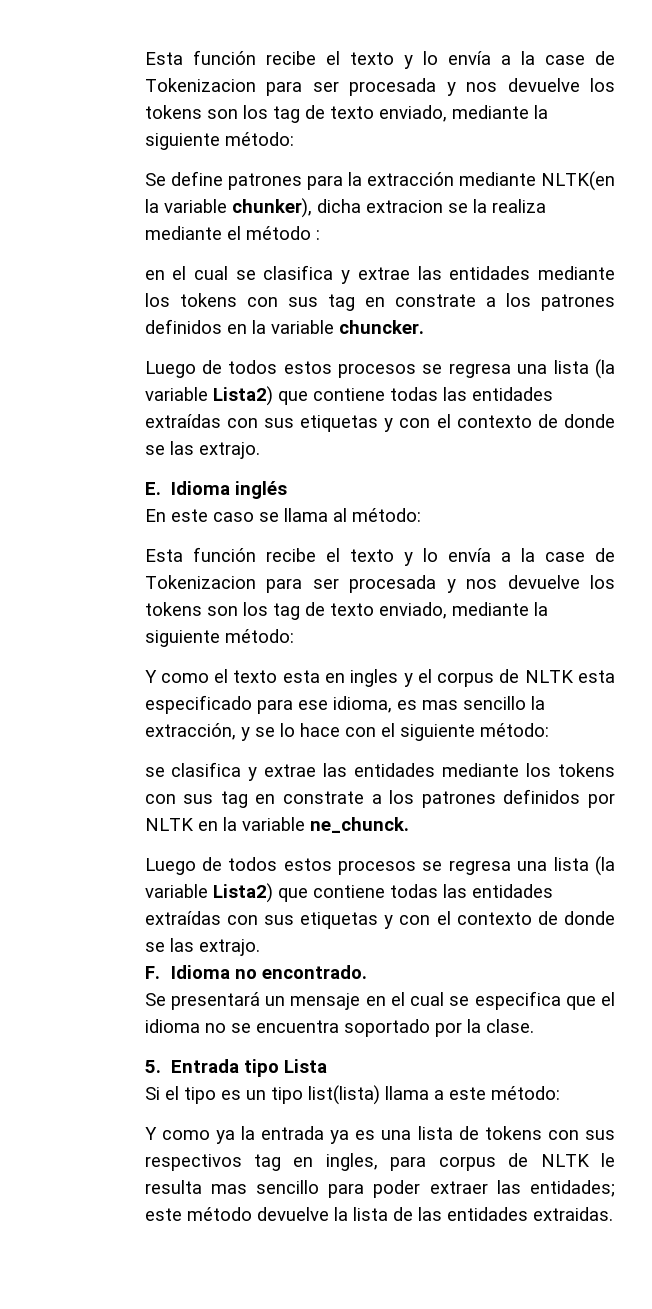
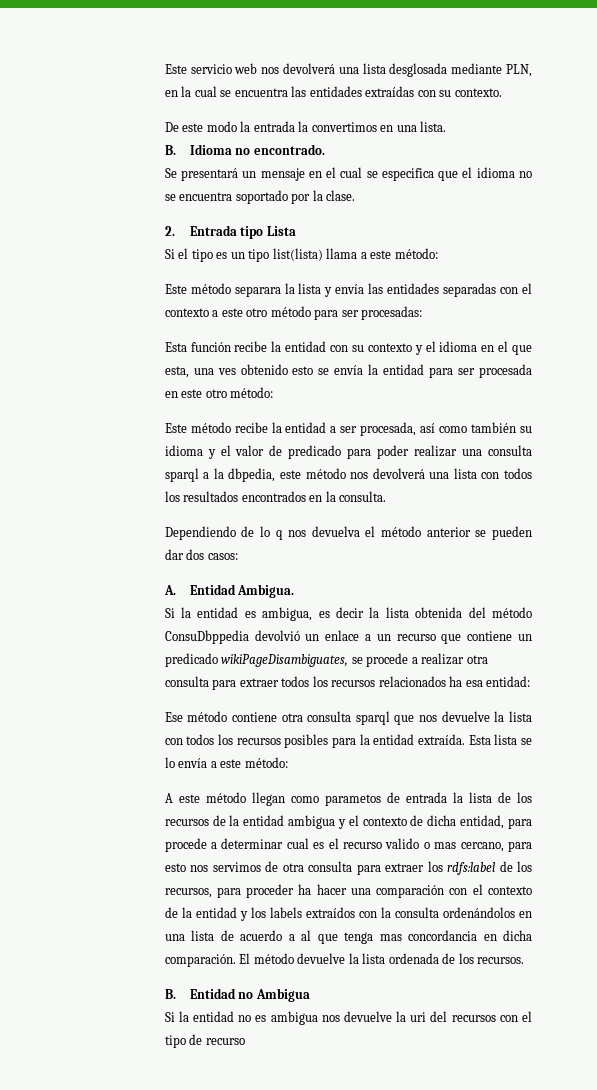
[144,50,615,69] [144,78,615,96] [144,105,548,123] [144,132,294,150] [144,171,615,191] [144,198,546,218] [144,226,320,240] [144,265,616,284] [144,293,615,311] [144,319,424,334] [144,359,615,379] [144,386,553,406] [144,414,615,432] [144,441,260,459] [144,481,288,499] [144,508,421,522] [144,547,615,566] [144,575,615,593] [144,602,548,620] [144,629,294,647] [144,669,615,687] [144,695,545,714] [144,723,549,741] [144,762,615,781] [144,789,615,808] [144,817,409,833] [144,856,615,876] [144,883,553,903] [144,911,615,929] [144,938,260,956] [144,966,160,979] Esta función recibe el texto y lo envía a la case de Tokenizacion para ser procesada y nos devuelve los tokens son los tag de texto enviado, mediante la siguiente método: // Se define patrones para la extracción mediante NLTK(en la variable chunker), dicha extracion se la realiza mediante el método : // en el cual se clasifica y extrae las entidades mediante los tokens con sus tag en constrate a los patrones definidos en la variable chuncker. // Luego de todos estos procesos se regresa una lista (la variable Lista2) que contiene todas las entidades extraídas con sus etiquetas y con el contexto de donde se las extrajo. // E. Idioma inglés // En este caso se llama al método: // Esta función recibe el texto y lo envía a la case de Tokenizacion para ser procesada y nos devuelve los tokens son los tag de texto enviado, mediante la siguiente método: // Y como el texto esta en ingles y el corpus de NLTK esta especificado para ese idioma, es mas sencillo la extracción, y se lo hace con el siguiente método: // se clasifica y extrae las entidades mediante los tokens con sus tag en constrate a los patrones definidos por NLTK en la variable ne_chunck. // Luego de todos estos procesos se regresa una lista (la variable Lista2) que contiene todas las entidades extraídas con sus etiquetas y con el contexto de donde se las extrajo. // F. -> [164,63,533,77] [164,86,502,97] [164,121,447,132] [164,145,176,155] Este servicio web nos devolverá una lista desglosada mediante PLN, en la cual se encuentra las entidades extraídas con su contexto. // De este modo la entrada la convertimos en una lista. // B.
[144,1060,161,1073] 5. -> [164,226,175,236] 2.
[144,1126,615,1144] [144,1153,615,1171] [144,1180,615,1198] [144,1207,613,1221] Y como ya la entrada ya es una lista de tokens con sus respectivos tag en ingles, para corpus de NLTK le resulta mas sencillo para poder extraer las entidades; este método devuelve la lista de las entidades extraidas. -> [164,283,532,297] [164,306,423,320] [164,341,532,355] [164,364,532,378] [164,387,274,398] [164,422,532,436] [164,445,532,459] [164,468,532,482] [164,491,387,502] [164,526,532,540] [164,549,238,560] [163,584,295,598] [164,607,532,621] [164,630,533,644] [164,653,488,667] [164,676,531,690] [164,711,532,725] [164,734,533,748] [164,757,288,768] [164,792,532,806] [164,815,533,829] [164,838,532,852] [164,861,532,875] [164,884,532,898] [164,907,532,921] [164,930,532,944] [164,953,525,967] [164,988,310,1002] [164,1011,532,1025] [164,1034,245,1048] Este método separara la lista y envía las entidades separadas con el contexto a este otro método para ser procesadas: // Esta función recibe la entidad con su contexto y el idioma en el que esta, una ves obtenido esto se envía la entidad para ser procesada en este otro método: // Este método recibe la entidad a ser procesada, así como también su idioma y el valor de predicado para poder realizar una consulta sparql a la dbpedia, este método nos devolverá una lista con todos los resultados encontrados en la consulta. // Dependiendo de lo q nos devuelva el método anterior se pueden dar dos casos: // A. Entidad Ambigua. // Si la entidad es ambigua, es decir la lista obtenida del método ConsuDbppedia devolvió un enlace a un recurso que contiene un predicado wikiPageDisambiguates, se procede a realizar otra consulta para extraer todos los recursos relacionados ha esa entidad: // Ese método contiene otra consulta sparql que nos devuelve la lista con todos los recursos posibles para la entidad extraída. Esta lista se lo envía a este método: // A este método llegan como parametos de entrada la lista de los recursos de la entidad ambigua y el contexto de dicha entidad, para procede a determinar cual es el recurso valido o mas cercano, para esto nos servimos de otra consulta para extraer los rdfs:label de los recursos, para proceder ha hacer una comparación con el contexto de la entidad y los labels extraídos con la consulta ordenándolos en una lista de acuerdo a al que tenga mas concordancia en dicha comparación. El método devuelve la lista ordenada de los recursos. // B. Entidad no Ambigua // Si la entidad no es ambigua nos devuelve la uri del recursos con el tipo de recurso

